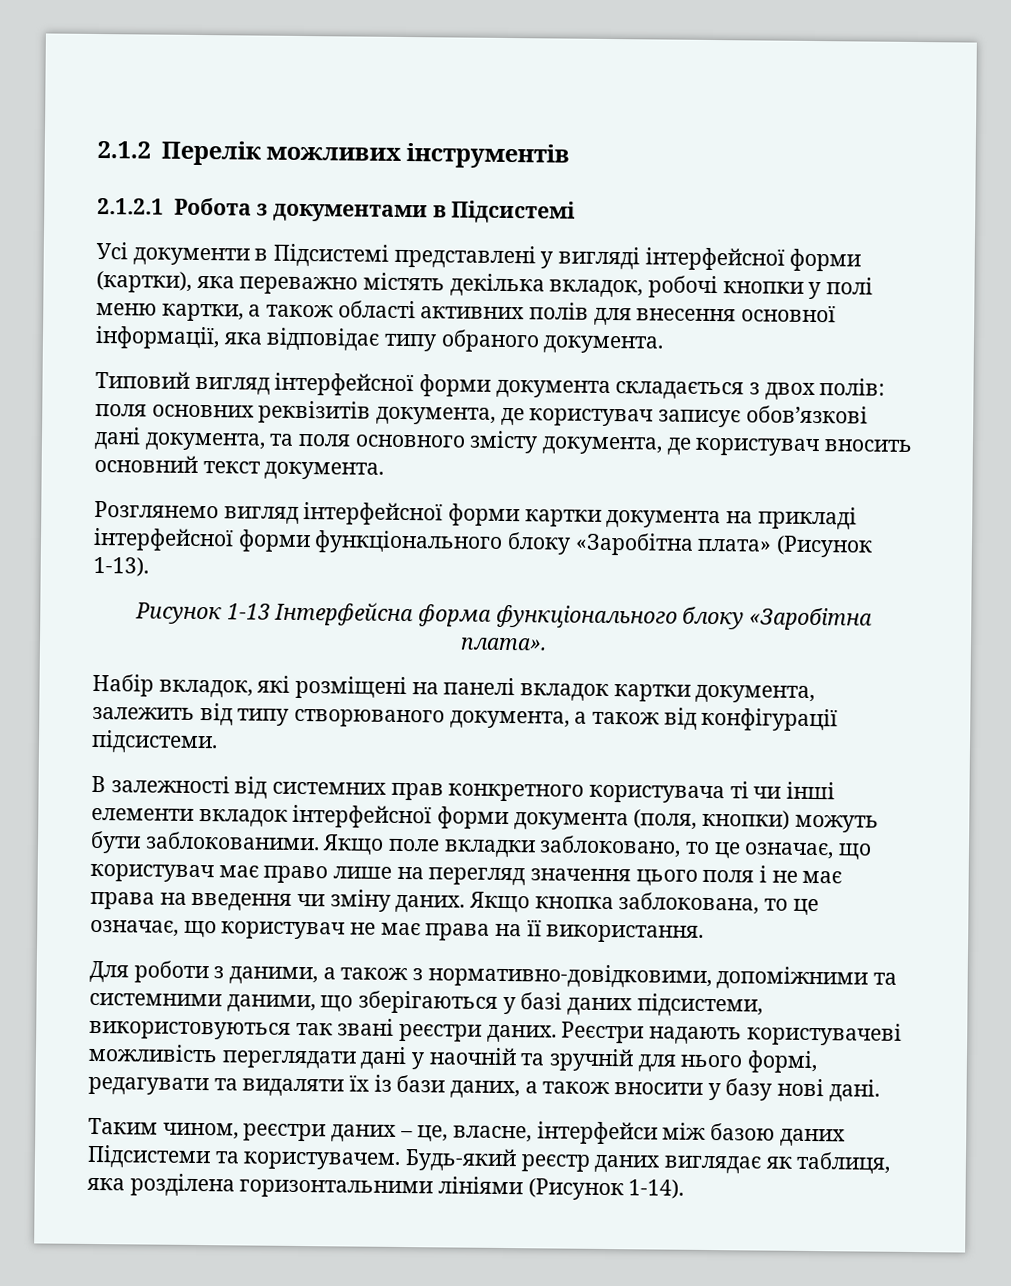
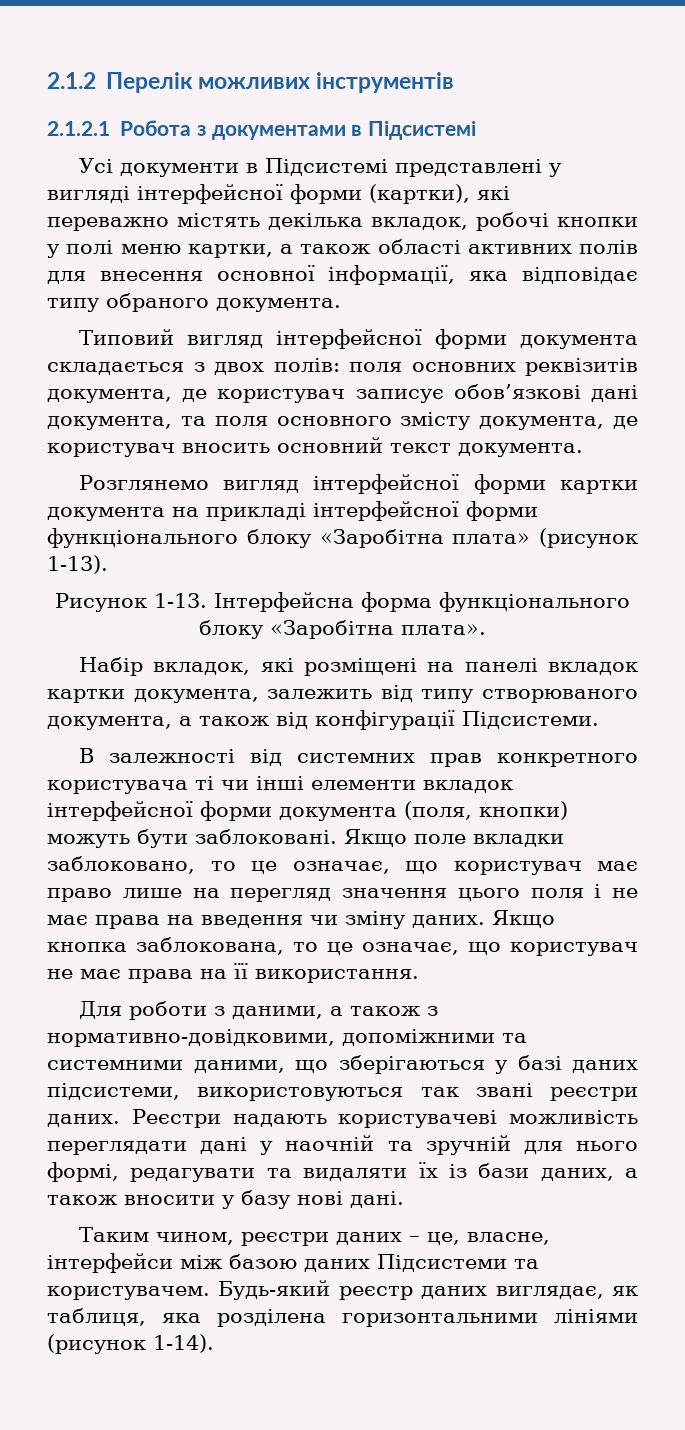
[196,275,235,289] яка -> [477,186,510,200] які
[776,535,874,558] (Рисунок -> [539,528,638,548] (рисунок
[226,603,271,620] 1-13 -> [154,593,207,608] 1-13.
[91,729,218,754] підсистеми. -> [462,711,599,729] Підсистеми.
[144,831,320,851] заблокованими. -> [195,829,337,844] заблоковані.
[664,1155,762,1174] виглядає -> [495,1286,604,1299] виглядає,
[527,1178,624,1201] (Рисунок -> [47,1334,146,1354] (рисунок

